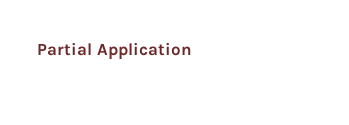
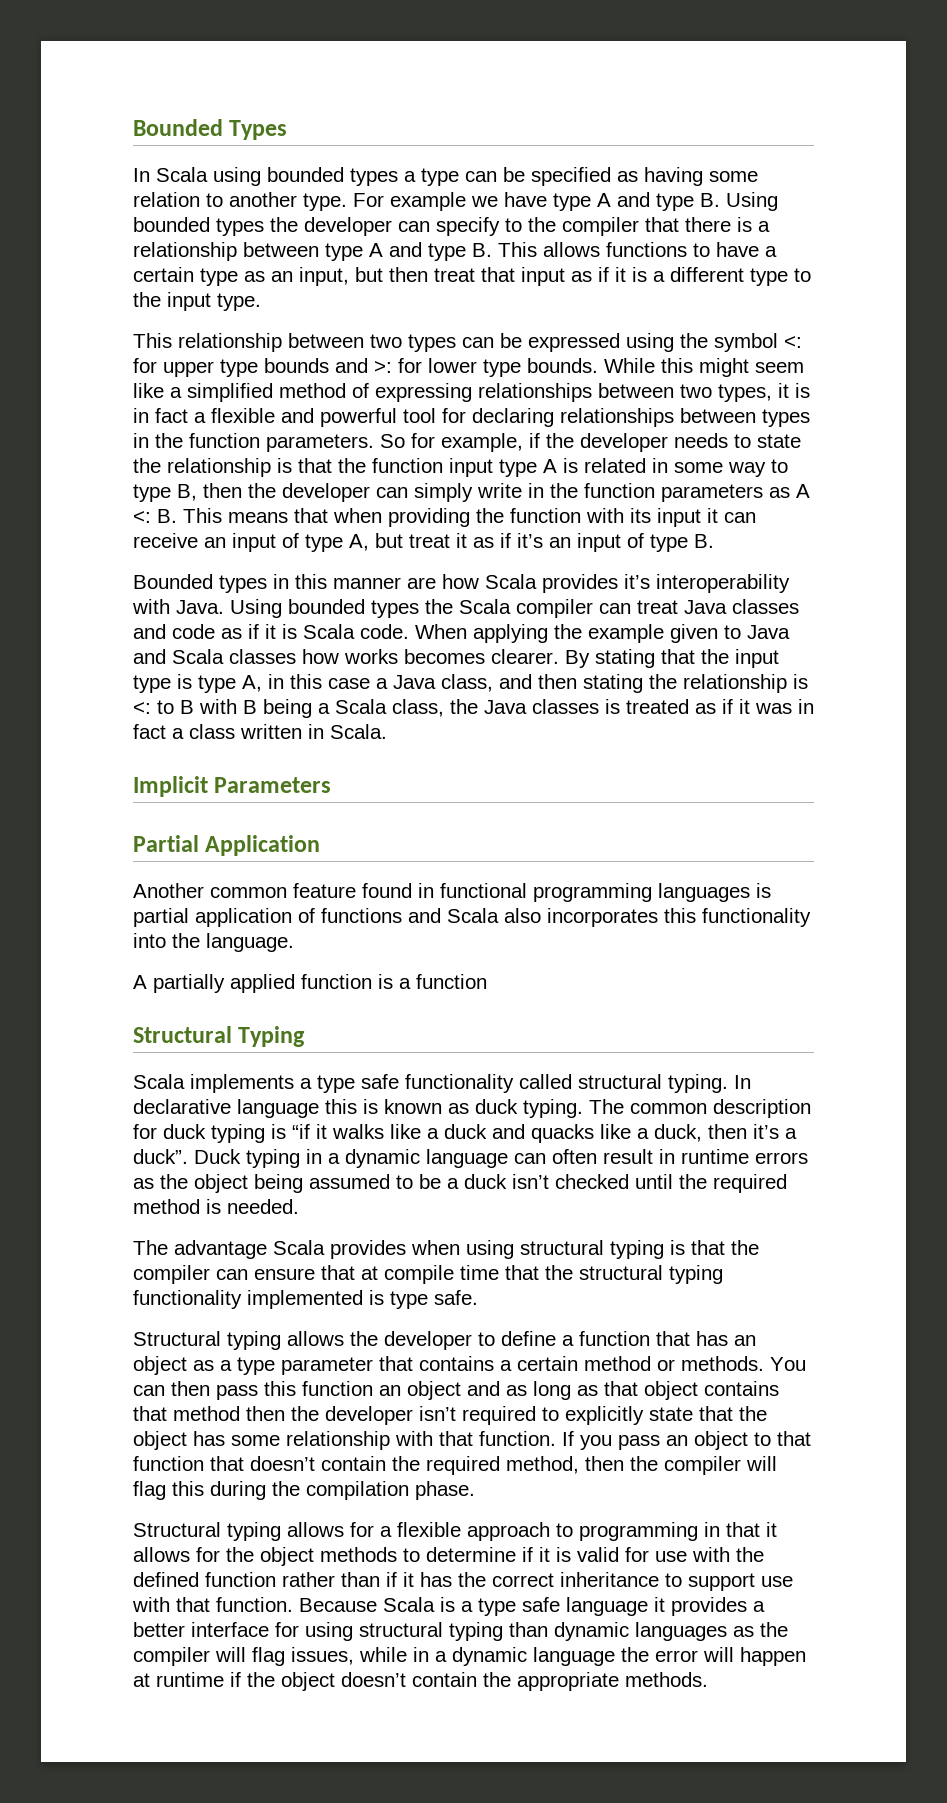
[37,42,192,60] Partial Application -> [133,119,288,140] [133,167,758,186] [133,192,778,211] [133,217,770,236] [133,242,777,261] [133,267,811,286] [133,292,261,311] [133,333,802,352] [133,358,804,377] [133,383,810,402] [133,408,810,427] [133,433,801,452] [133,458,788,477] [133,483,810,502] [133,508,756,527] [133,533,714,552] [133,574,790,593] [132,599,799,618] [133,624,790,643] [133,649,779,668] [133,674,808,693] [133,699,814,718] [133,724,387,739] [133,776,332,797] [133,835,321,856] [133,883,771,902] [133,908,811,927] [133,933,294,952] [133,974,487,993] [133,1026,306,1047] [133,1074,751,1093] [133,1099,811,1118] [133,1124,797,1143] [133,1149,808,1168] [133,1174,787,1193] [133,1199,299,1214] [133,1240,759,1259] [133,1265,723,1284] [133,1290,478,1309] [133,1331,756,1350] [133,1356,806,1375] [133,1381,779,1400] [133,1406,767,1425] [133,1431,811,1450] [133,1456,777,1475] [133,1481,475,1500] [133,1522,777,1541] [133,1547,764,1566] [133,1572,793,1591] [132,1597,765,1616] [133,1622,788,1641] [133,1647,806,1666] [133,1672,708,1691] Bounded Types // In Scala using bounded types a type can be specified as having some relation to another type. For example we have type A and type B. Using bounded types the developer can specify to the compiler that there is a relationship between type A and type B. This allows functions to have a certain type as an input, but then treat that input as if it is a different type to the input type. // This relationship between two types can be expressed using the symbol <: for upper type bounds and >: for lower type bounds. While this might seem like a simplified method of expressing relationships between two types, it is in fact a flexible and powerful tool for declaring relationships between types in the function parameters. So for example, if the developer needs to state the relationship is that the function input type A is related in some way to type B, then the developer can simply write in the function parameters as A <: B. This means that when providing the function with its input it can receive an input of type A, but treat it as if it’s an input of type B. // Bounded types in this manner are how Scala provides it’s interoperability with Java. Using bounded types the Scala compiler can treat Java classes and code as if it is Scala code. When applying the example given to Java and Scala classes how works becomes clearer. By stating that the input type is type A, in this case a Java class, and then stating the relationship is <: to B with B being a Scala class, the Java classes is treated as if it was in fact a class written in Scala. // Implicit Parameters // Partial Application // Another common feature found in functional programming languages is partial application of functions and Scala also incorporates this functionality into the language. // A partially applied function is a function // Structural Typing // Scala implements a type safe functionality called structural typing. In declarative language this is known as duck typing. The common description for duck typing is “if it walks like a duck and quacks like a duck, then it’s a duck”. Duck typing in a dynamic language can often result in runtime errors as the object being assumed to be a duck isn’t checked until the required method is needed. // The advantage Scala provides when using structural typing is that the compiler can ensure that at compile time that the structural typing functionality implemented is type safe. // Structural typing allows the developer to define a function that has an object as a type parameter that contains a certain method or methods. You can then pass this function an object and as long as that object contains that method then the developer isn’t required to explicitly state that the object has some relationship with that function. If you pass an object to that function that doesn’t contain the required method, then the compiler will flag this during the compilation phase. // Structural typing allows for a flexible approach to programming in that it allows for the object methods to determine if it is valid for use with the defined function rather than if it has the correct inheritance to support use with that function. Because Scala is a type safe language it provides a better interface for using structural typing than dynamic languages as the compiler will flag issues, while in a dynamic language the error will happen at runtime if the object doesn’t contain the appropriate methods.

